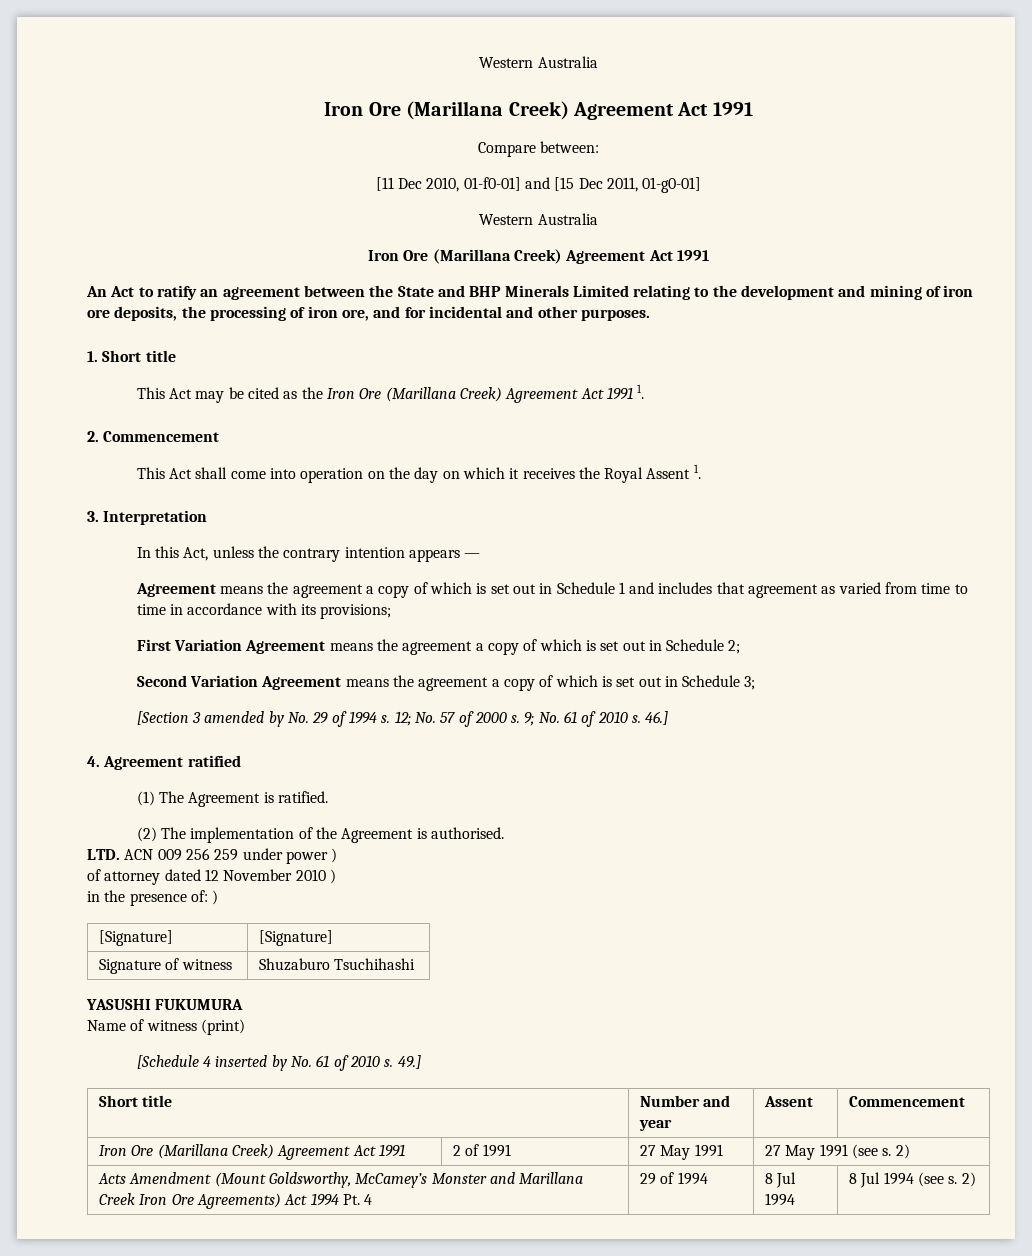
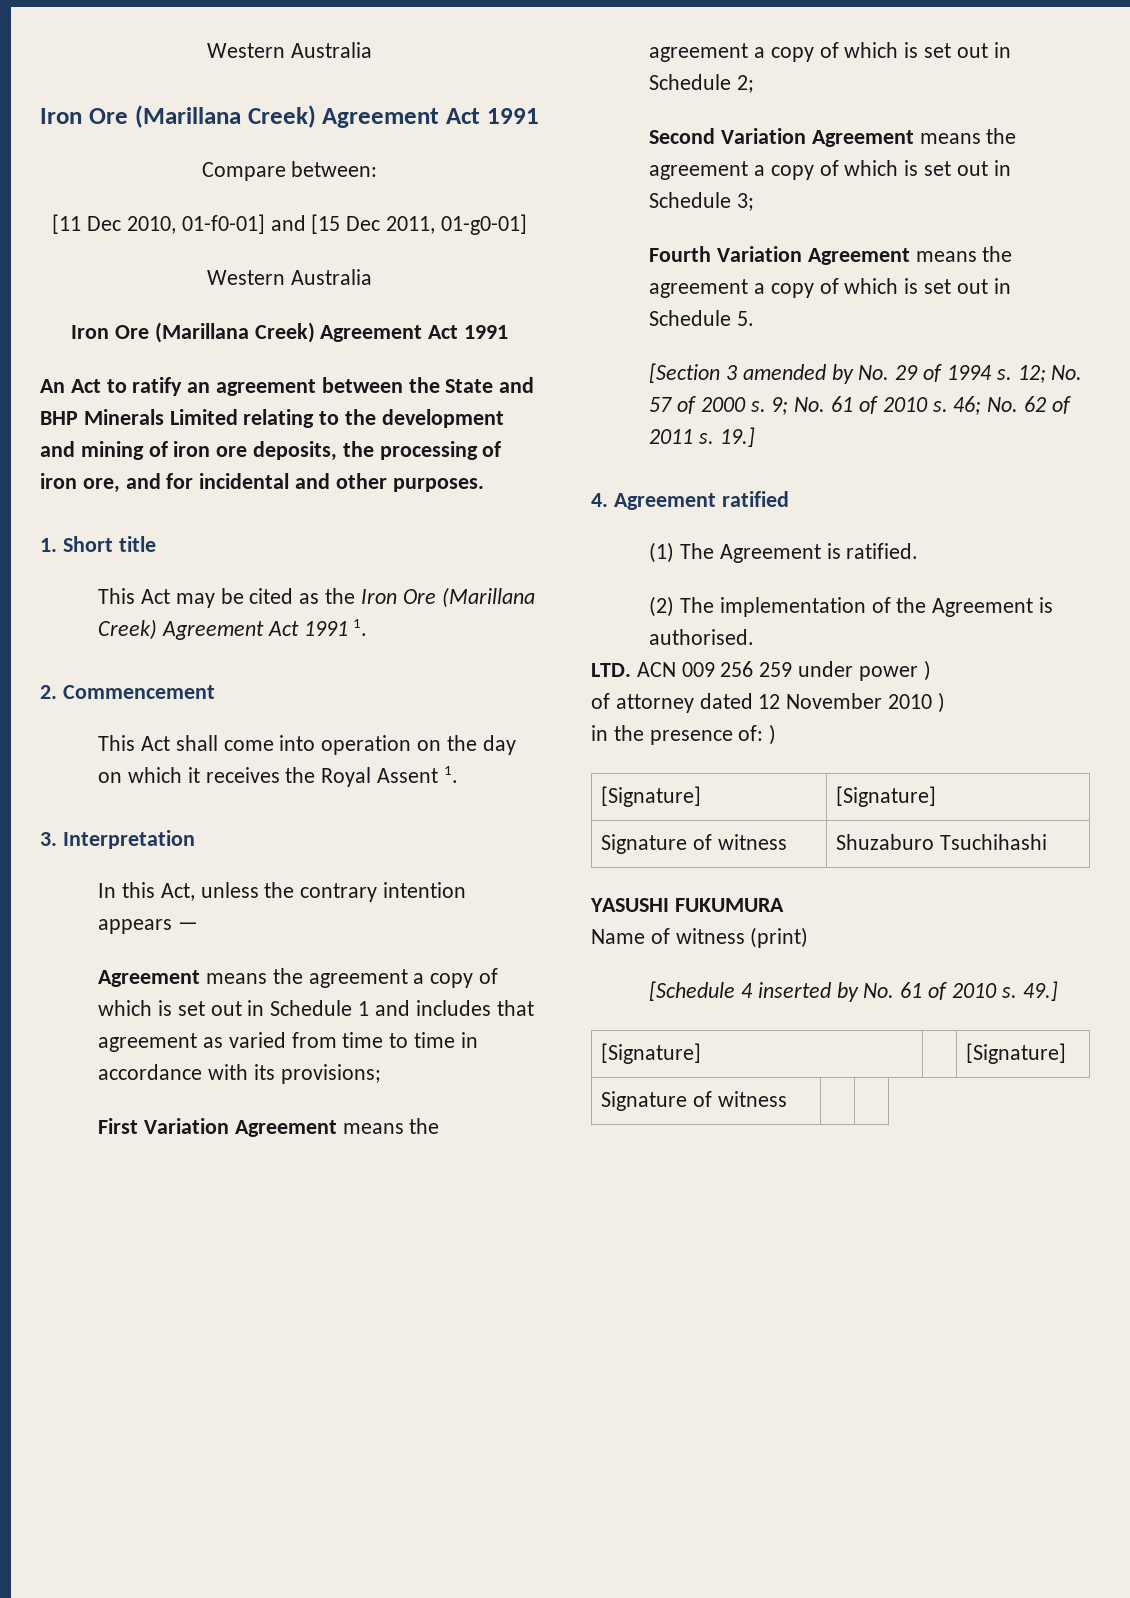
(756, 683) none -> [649,246,1013,265] [649,278,1011,298] [649,310,755,326] // Fourth Variation Agreement means the agreement a copy of which is set out in Schedule 5.
[645,711,669,725] 46.] -> [953,396,1071,415] [649,427,755,447] 46; No. 62 of 2011 s. 19.]
[99,1095,173,1107] [640,1095,731,1107] [639,1119,673,1131] [764,1096,814,1107] [849,1096,966,1107] [99,1144,406,1160] [453,1144,511,1157] [640,1144,723,1160] [765,1144,910,1160] [98,1172,584,1188] [99,1193,373,1209] [640,1172,708,1185] [765,1172,797,1188] [765,1193,796,1206] [849,1172,976,1188] Short title | Number and year | Assent | Commencement // Iron Ore (Marillana Creek) Agreement Act 1991 | 2 of 1991 | 27 May 1991 | 27 May 1991 (see s. 2) // Acts Amendment (Mount Goldsworthy, McCamey’s Monster and Marillana Creek Iron Ore Agreements) Act 1994 Pt. 4 | 29 of 1994 | 8 Jul 1994 | 8 Jul 1994 (see s. 2) -> [601,1043,702,1064] [966,1043,1067,1064] [601,1091,787,1111] [Signature] | | [Signature] // Signature of witness | |

